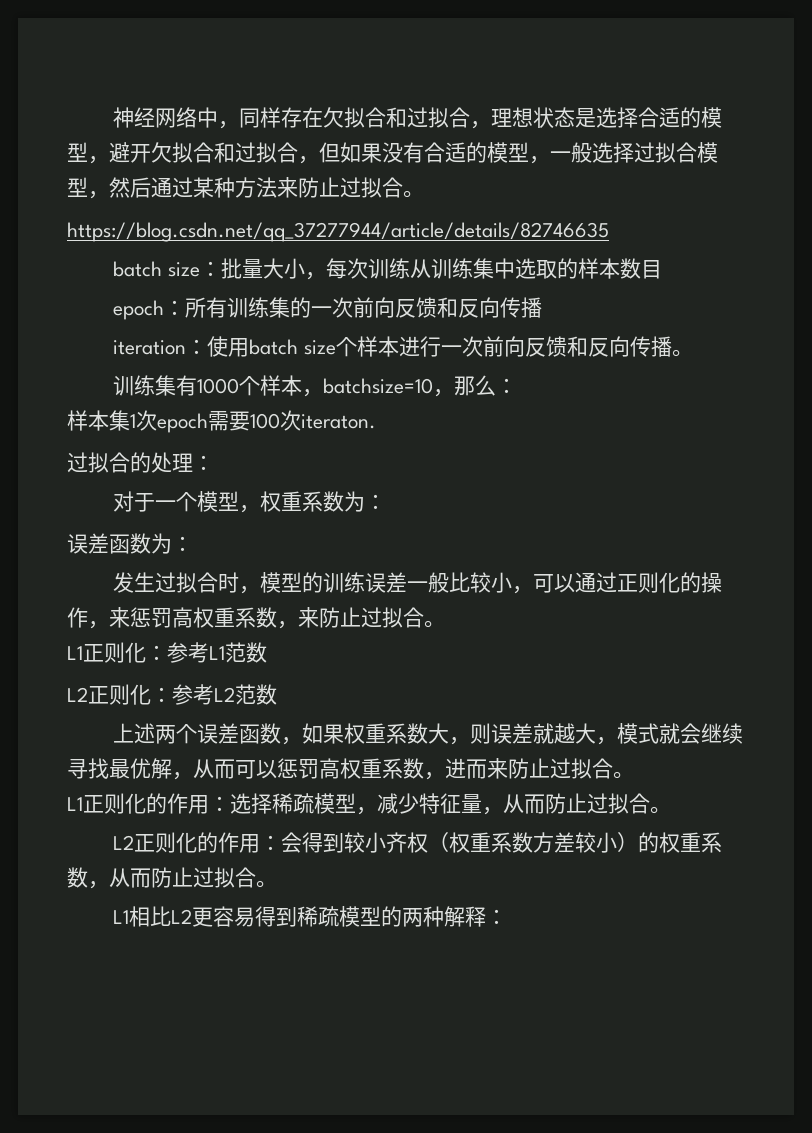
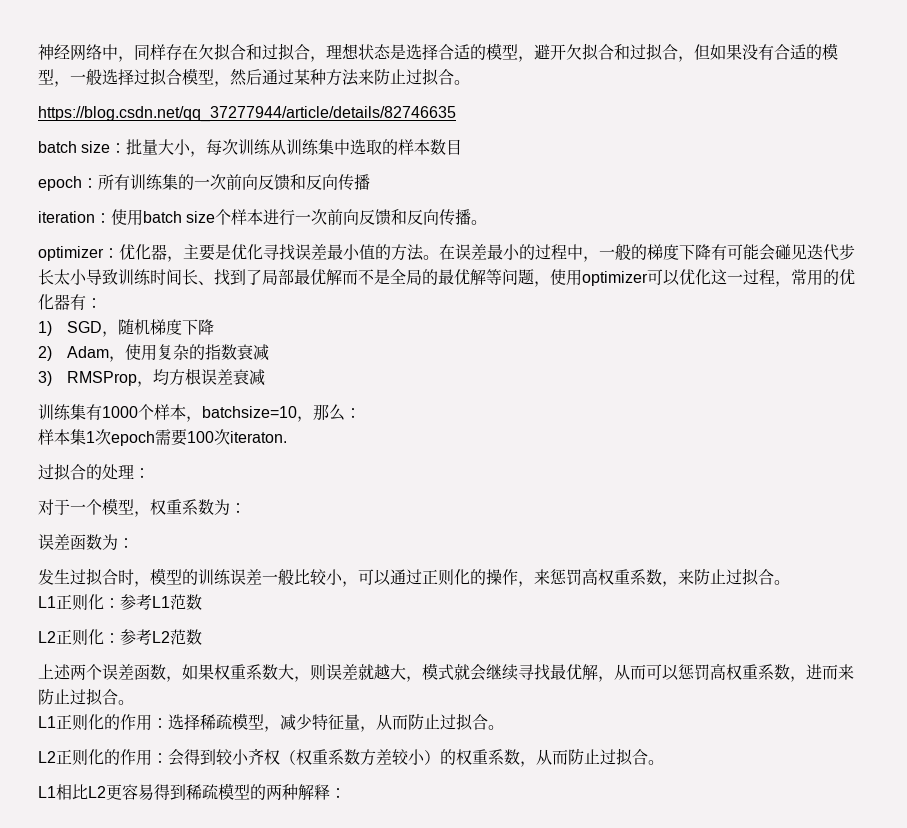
(693, 353) none -> [38,244,855,262] [38,269,855,287] [38,294,102,310] [38,319,214,337] [38,344,269,362] [38,368,265,387] // optimizer：优化器，主要是优化寻找误差最小值的方法。在误差最小的过程中，一般的梯度下降有可能会碰见迭代步长太小导致训练时间长、找到了局部最优解而不是全局的最优解等问题，使用optimizer可以优化这一过程，常用的优化器有： // 1) SGD，随机梯度下降 // 2) Adam，使用复杂的指数衰减 // 3) RMSProp，均方根误差衰减

